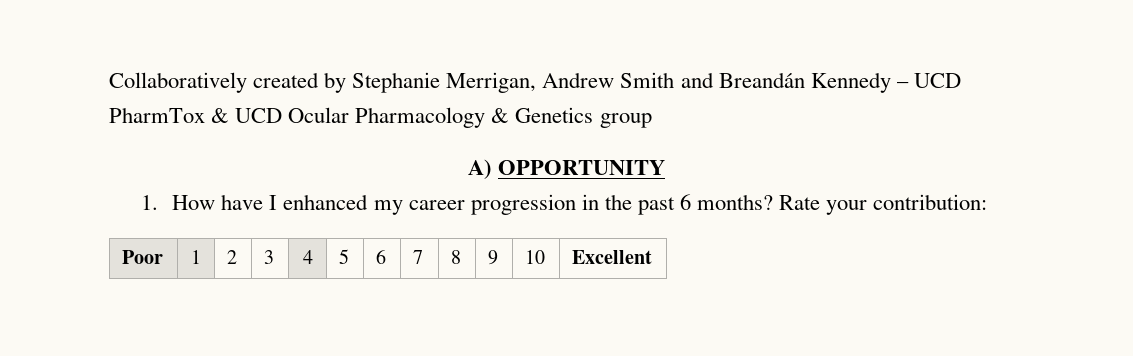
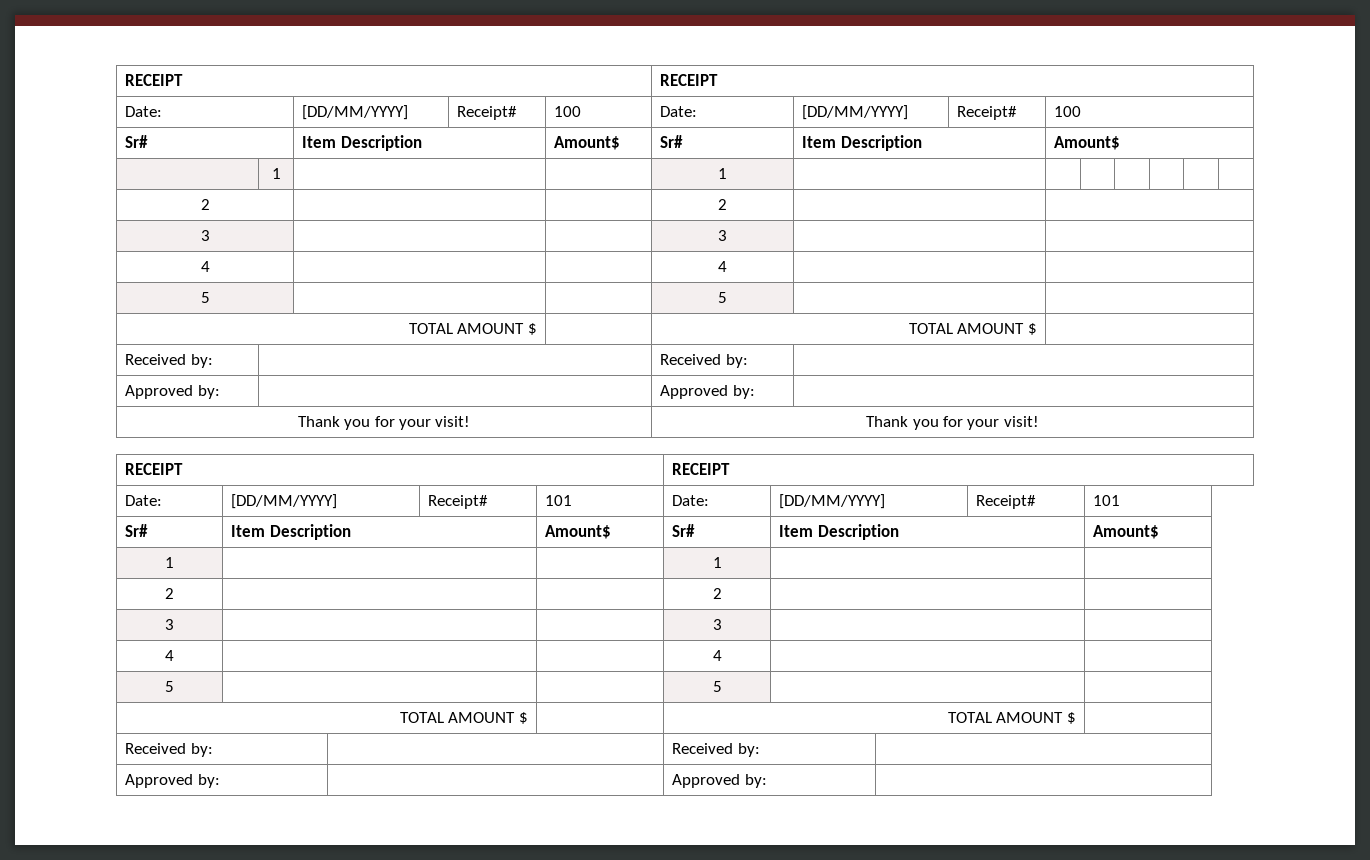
[109,72,961,93] [109,107,652,128] [467,159,666,179] [140,194,988,215] [122,250,164,264] [191,250,201,264] [227,250,238,264] [264,250,275,264] [302,250,313,264] [339,249,350,264] [376,249,387,264] [413,250,424,264] [451,250,462,264] [488,250,499,265] [525,250,546,264] [572,250,653,264] Collaboratively created by Stephanie Merrigan, Andrew Smith and Breandán Kennedy – UCD PharmTox & UCD Ocular Pharmacology & Genetics group // A) OPPORTUNITY // 1. How have I enhanced my career progression in the past 6 months? Rate your contribution: // Poor | 1 | 2 | 3 | 4 | 5 | 6 | 7 | 8 | 9 | 10 | Excellent -> [125,74,184,86] [660,74,719,86] [125,106,163,117] [302,105,409,120] [457,106,518,120] [554,106,582,117] [660,106,698,117] [802,105,909,120] [957,106,1018,120] [1054,106,1082,117] [125,135,149,148] [302,135,422,151] [554,136,621,150] [660,135,684,148] [802,135,922,151] [1054,136,1121,150] [271,168,281,179] [718,168,727,179] [200,199,210,210] [718,199,727,210] [200,230,210,241] [718,230,727,241] [200,261,210,272] [718,261,727,272] [200,292,210,303] [718,292,727,303] [408,323,537,335] [908,323,1037,335] [125,354,213,368] [660,354,748,368] [125,385,220,399] [660,385,755,399] [297,416,471,430] [866,416,1039,430] [125,463,184,475] [672,463,731,475] [125,495,163,506] [231,494,338,509] [428,495,489,509] [545,495,573,506] [672,495,710,506] [779,494,886,509] [976,495,1037,509] [1093,495,1121,506] [125,524,149,537] [231,524,351,540] [545,525,612,539] [672,524,696,537] [779,524,899,540] [1093,525,1160,539] [165,557,174,568] [712,557,722,568] [165,588,174,599] [712,588,722,599] [165,619,174,630] [712,619,722,630] [165,650,174,661] [712,650,722,661] [165,681,174,692] [712,681,722,692] [399,712,528,724] [947,712,1076,724] [125,743,213,757] [672,743,760,757] [125,774,220,788] [672,774,767,788] RECEIPT | RECEIPT // Date: | [DD/MM/YYYY] | Receipt# | 100 | Date: | [DD/MM/YYYY] | Receipt# | 100 // Sr# | Item Description | Amount$ | Sr# | Item Description | Amount$ // | 1 | | | 1 | | | | | | | // 2 | | | 2 | | // 3 | | | 3 | | // 4 | | | 4 | | // 5 | | | 5 | | // TOTAL AMOUNT $ | | TOTAL AMOUNT $ | // Received by: | | Received by: | // Approved by: | | Approved by: | // Thank you for your visit! | Thank you for your visit! // RECEIPT | RECEIPT // Date: | [DD/MM/YYYY] | Receipt# | 101 | Date: | [DD/MM/YYYY] | Receipt# | 101 // Sr# | Item Description | Amount$ | Sr# | Item Description | Amount$ // 1 | | | 1 | | // 2 | | | 2 | | // 3 | | | 3 | | // 4 | | | 4 | | // 5 | | | 5 | | // TOTAL AMOUNT $ | | TOTAL AMOUNT $ | // Received by: | | Received by: | // Approved by: | | Approved by: |

